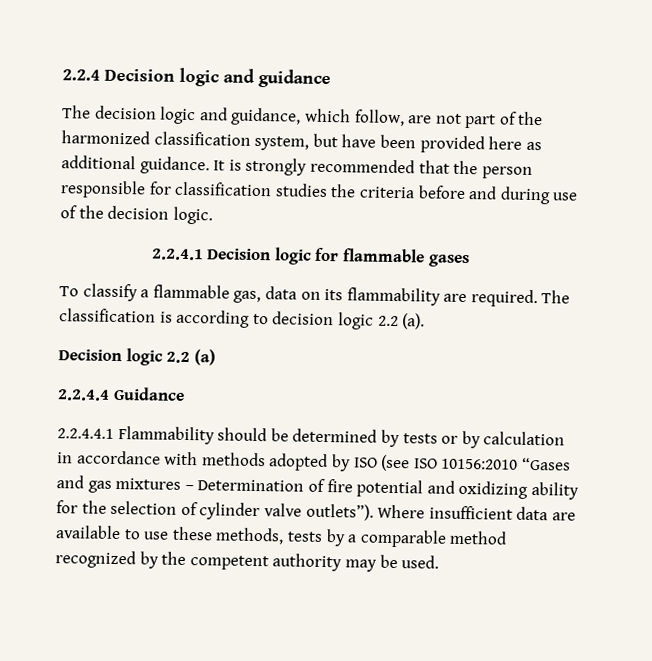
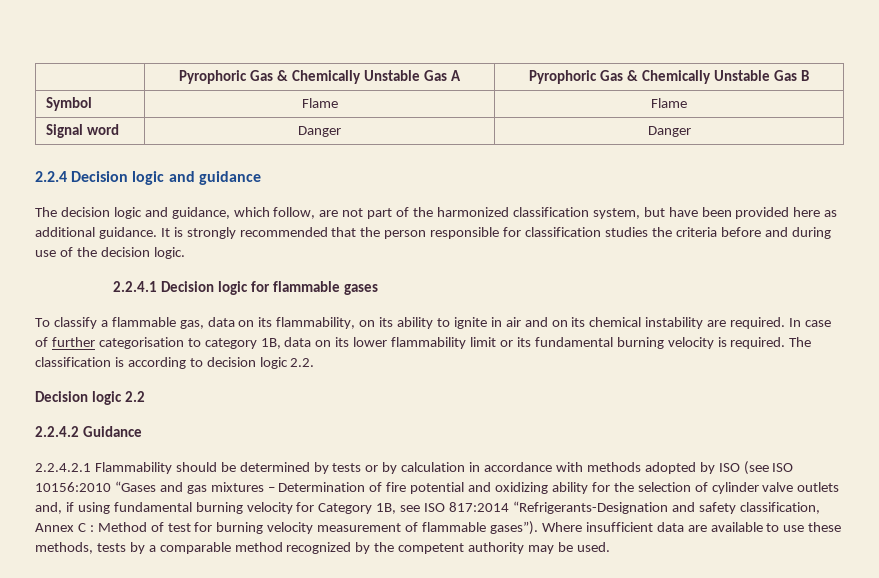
(62, 75) none -> [179,70,461,84] [529,70,809,84] [46,97,93,111] [301,98,338,108] [651,98,687,108] [46,124,120,138] [298,126,341,137] [647,126,691,137] | Pyrophoric Gas & Chemically Unstable Gas A | Pyrophoric Gas & Chemically Unstable Gas B // Symbol | Flame | Flame // Signal word | Danger | Danger //
[346,287,468,306] flammability are -> [276,317,831,329] [35,337,727,349] flammability, on its ability to ignite in air and on its chemical instability are required. In case of further categorisation to category 1B, data on its lower flammability limit or its fundamental burning velocity is
[377,313,426,330] 2.2 (a). -> [290,358,315,367] 2.2.
[193,349,216,366] [57,389,110,401] (a) // 2.2.4.4 -> [35,426,79,437] // 2.2.4.2
[57,428,114,439] 2.2.4.4.1 -> [35,463,91,472] 2.2.4.2.1
[305,503,374,521] outlets”). -> [797,482,840,492] [35,501,820,514] [35,521,538,535] outlets and, if using fundamental burning velocity for Category 1B, see ISO 817:2014 “Refrigerants-Designation and safety classification, Annex C : Method of test for burning velocity measurement of flammable gases”).

